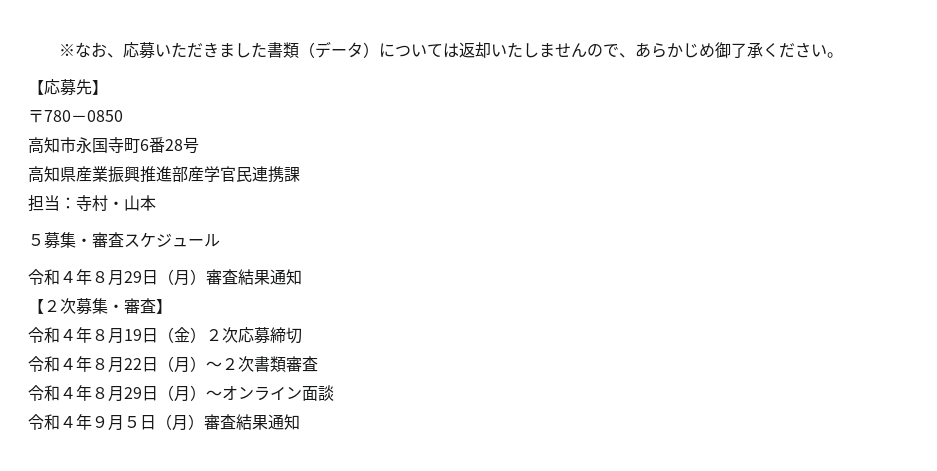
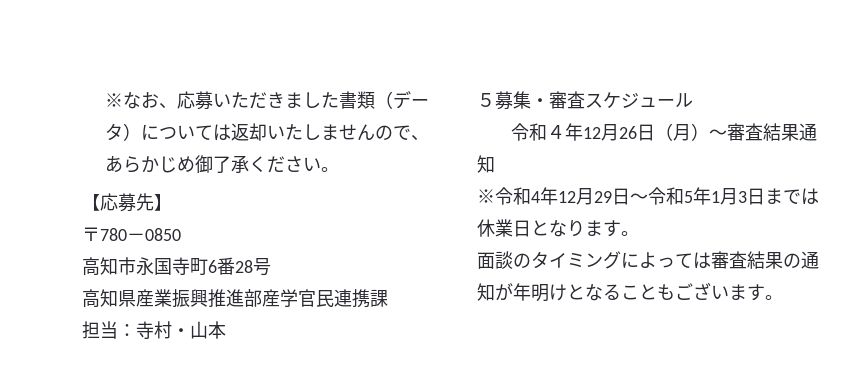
[92,269,206,286] ８月29日（月） -> [583,123,728,141] 12月26日（月）～
[28,298,172,315] [28,327,302,344] [28,356,318,373] [28,385,334,402] [28,414,300,431] 【２次募集・審査】 // 令和４年８月19日（金）２次応募締切 // 令和４年８月22日（月）～２次書類審査 // 令和４年８月29日（月）～オンライン面談 // 令和４年９月５日（月）審査結果通知 -> [477,187,819,205] [477,219,639,237] [477,251,819,269] [477,282,783,302] ※令和4年12月29日～令和5年1月3日までは休業日となります。 // 面談のタイミングによっては審査結果の通知が年明けとなることもございます。

